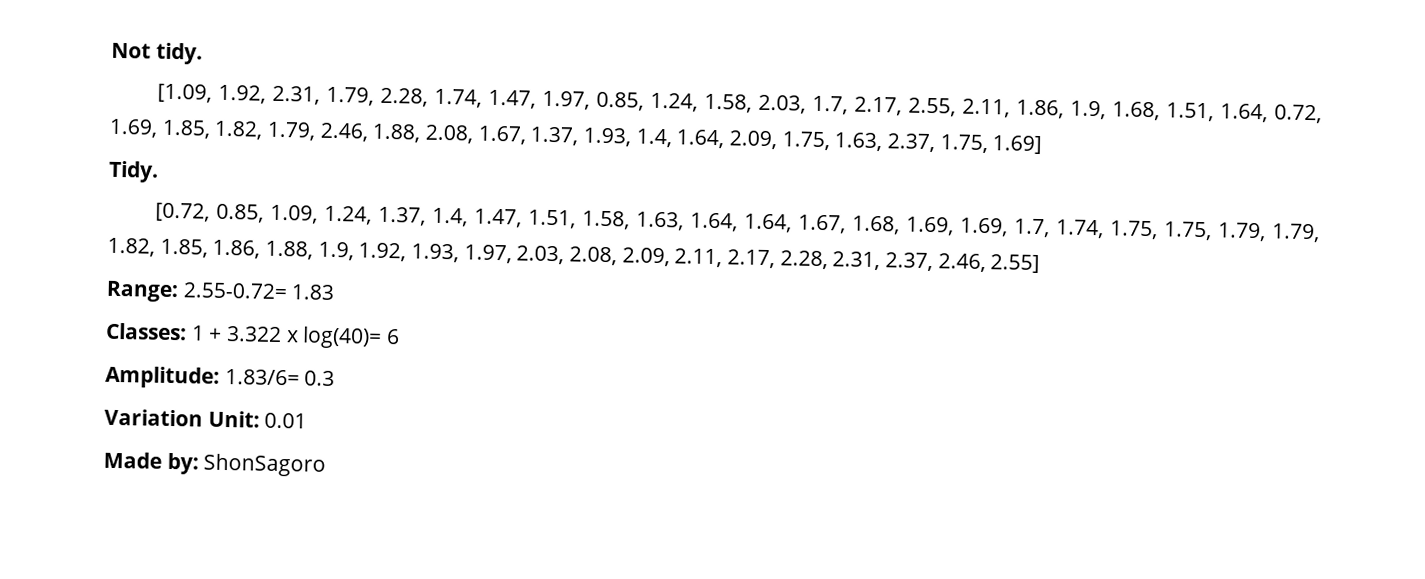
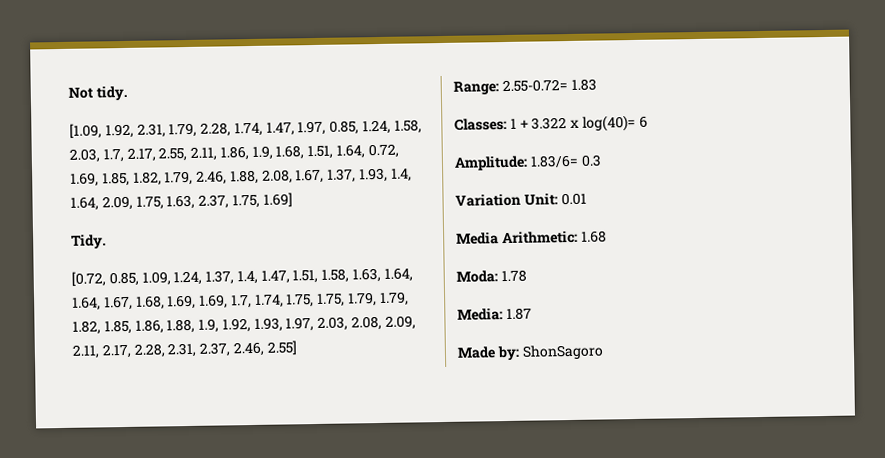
(308, 420) none -> [456,230,607,245] [456,269,527,283] [457,307,532,321] // Media Arithmetic: 1.68 // Moda: 1.78 // Media: 1.87

